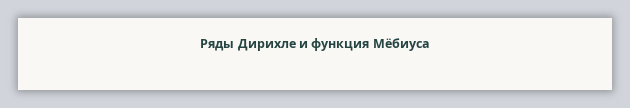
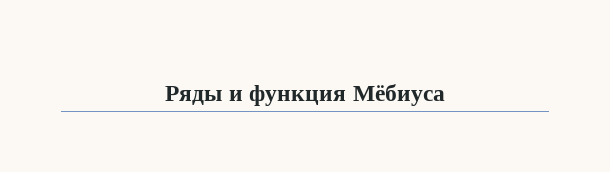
[237,39,296,51] Дирихле -> (223, 95) none

